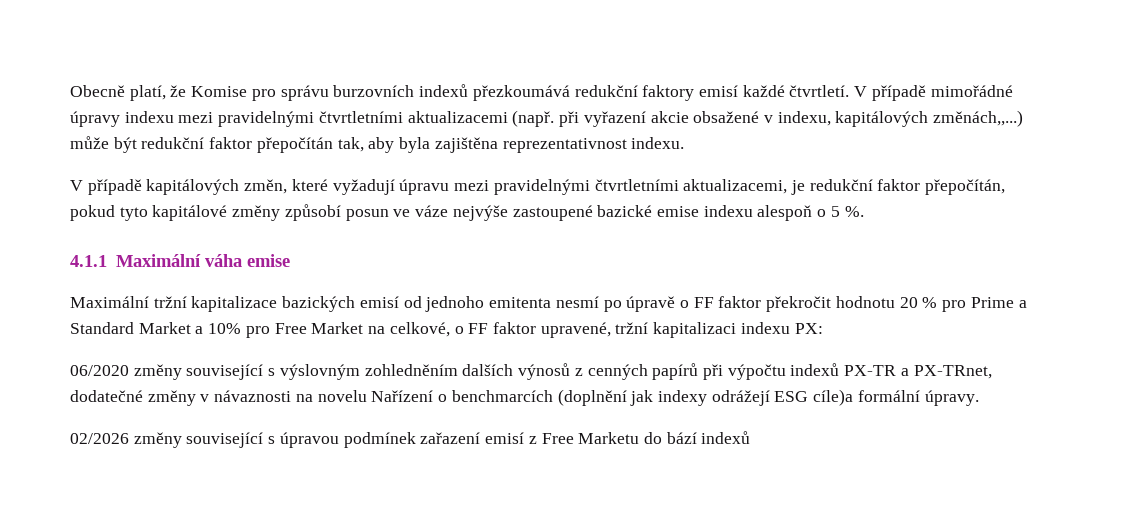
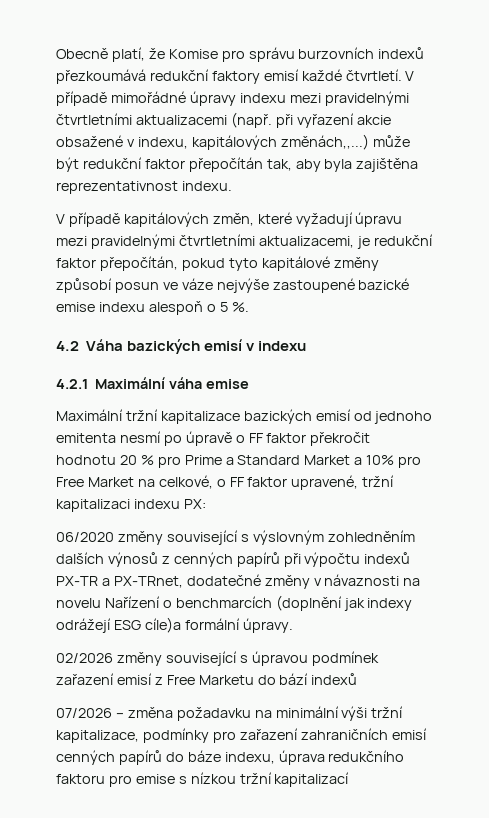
[70,255,107,267] 4.1.1 -> [56,339,307,354] [56,379,88,389] 4.2 Váha bazických emisí v indexu // 4.2.1
(751, 437) none -> [56,706,404,721] [56,728,427,743] [56,750,405,765] [56,772,350,787] // 07/2026 – změna požadavku na minimální výši tržní kapitalizace, podmínky pro zařazení zahraničních emisí cenných papírů do báze indexu, úprava redukčního faktoru pro emise s nízkou tržní kapitalizací

